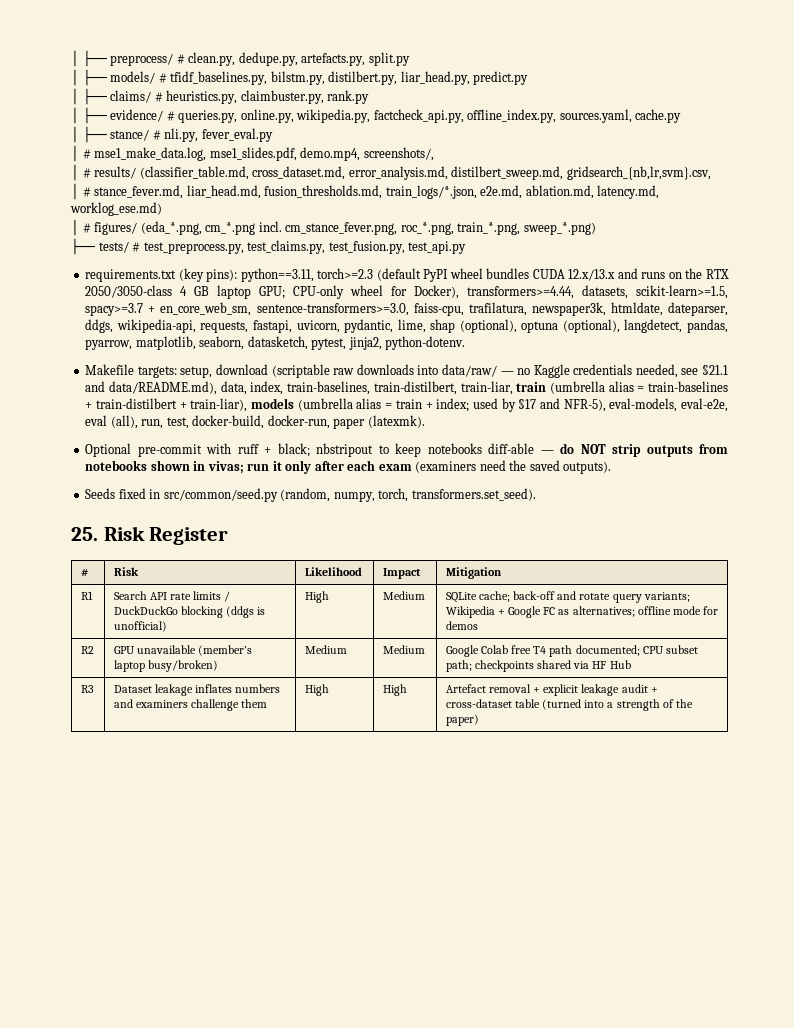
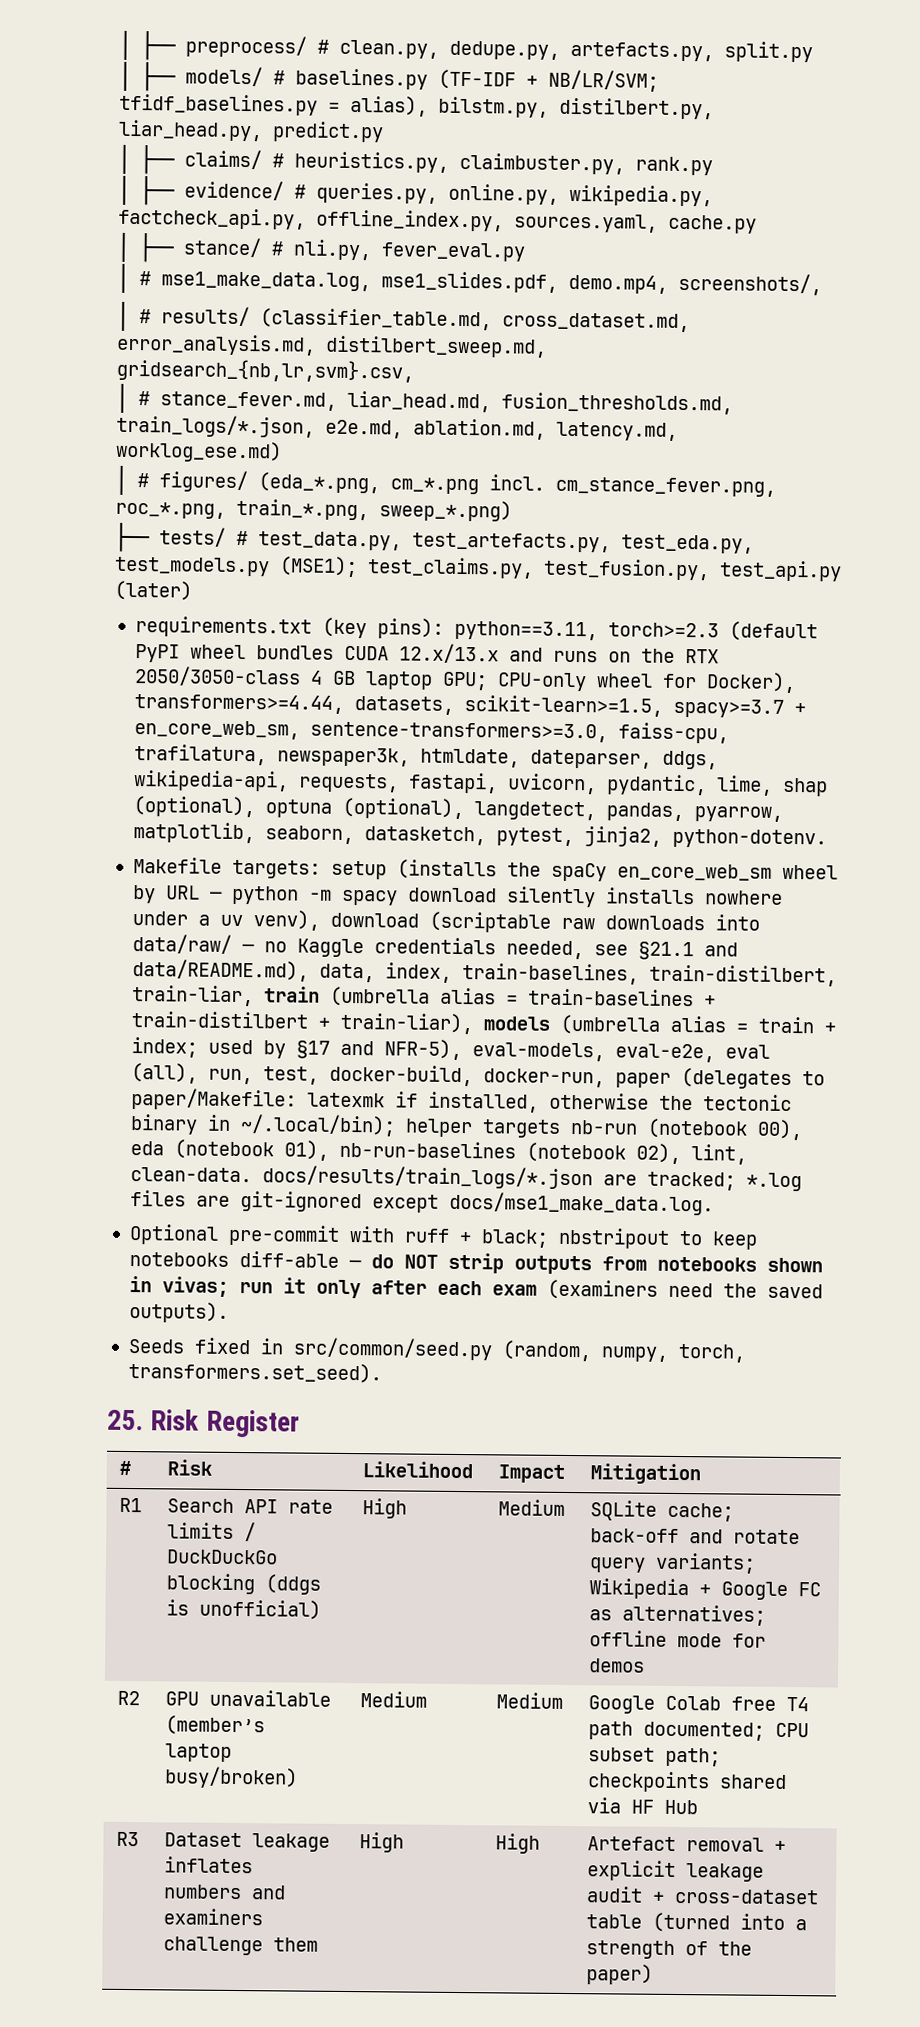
[170,71,268,85] tfidf_baselines.py, -> [295,68,659,92] [119,93,428,117] baselines.py (TF-IDF + NB/LR/SVM; tfidf_baselines.py = alias),
[143,242,244,254] test_preprocess.py, -> [258,531,754,554] [114,556,358,578] test_data.py, test_artefacts.py, test_eda.py, test_models.py (MSE1);
(467, 247) none -> [114,580,192,601] (later)
[180,366,213,378] setup, -> [330,859,838,882] [131,885,783,908] [131,910,320,931] setup (installs the spaCy en_core_web_sm wheel by URL — python -m spacy download silently installs nowhere under a uv venv),
[367,415,425,428] (latexmk). -> [680,1068,825,1090] [130,1088,792,1113] [129,1114,803,1141] [129,1139,747,1165] [129,1165,802,1192] [129,1190,714,1216] (delegates to paper/Makefile: latexmk if installed, otherwise the tectonic binary in ~/.local/bin); helper targets nb-run (notebook 00), eda (notebook 01), nb-run-baselines (notebook 02), lint, clean-data. docs/results/train_logs/*.json are tracked; *.log files are git-ignored except docs/mse1_make_data.log.

